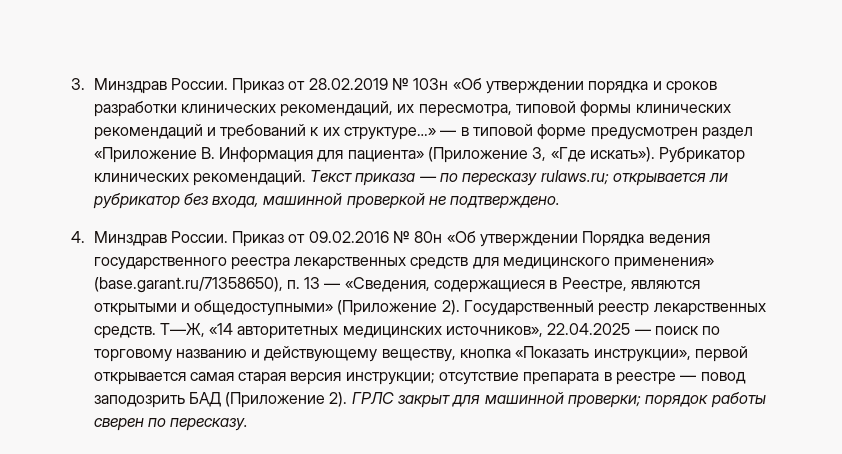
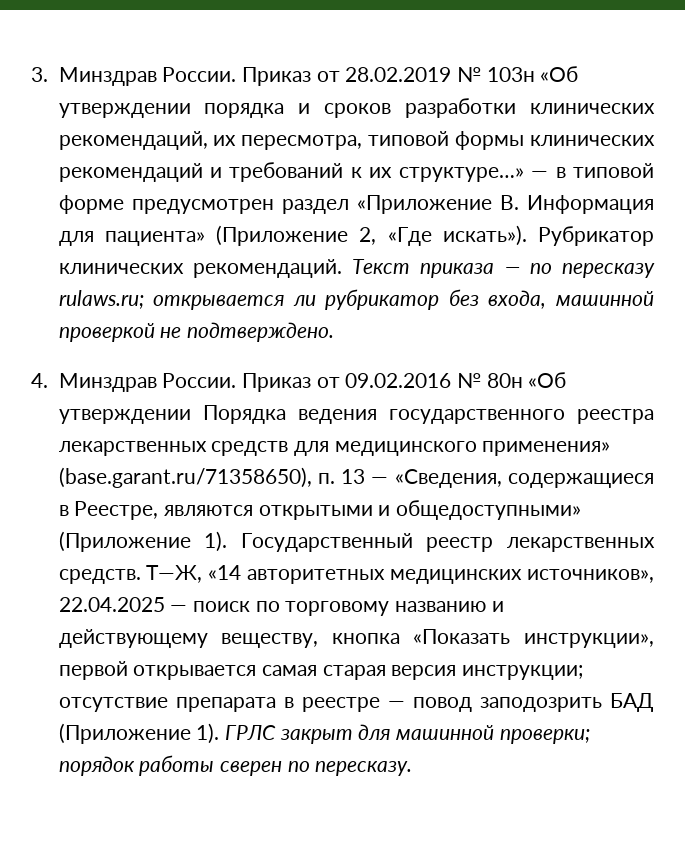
[532,147,547,161] 3, -> [359,227,377,245] 2,
[441,300,460,315] 2). -> [204,531,228,552] 1).
[329,392,348,407] 2). -> [196,723,220,744] 1).

